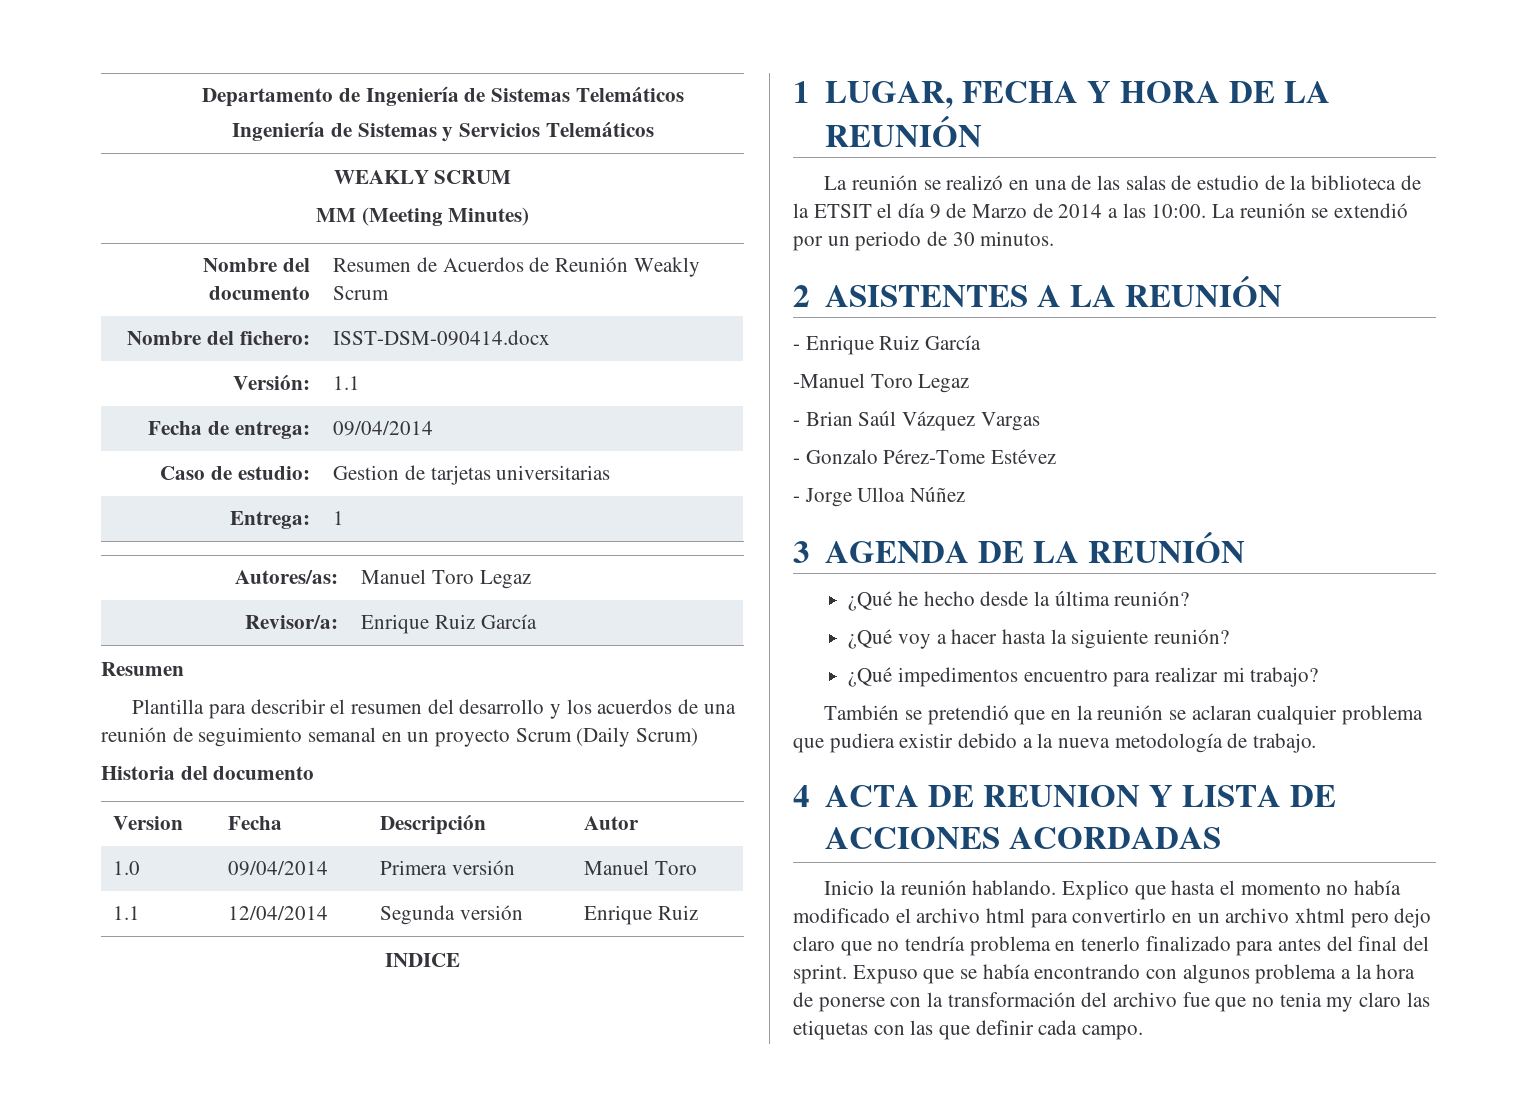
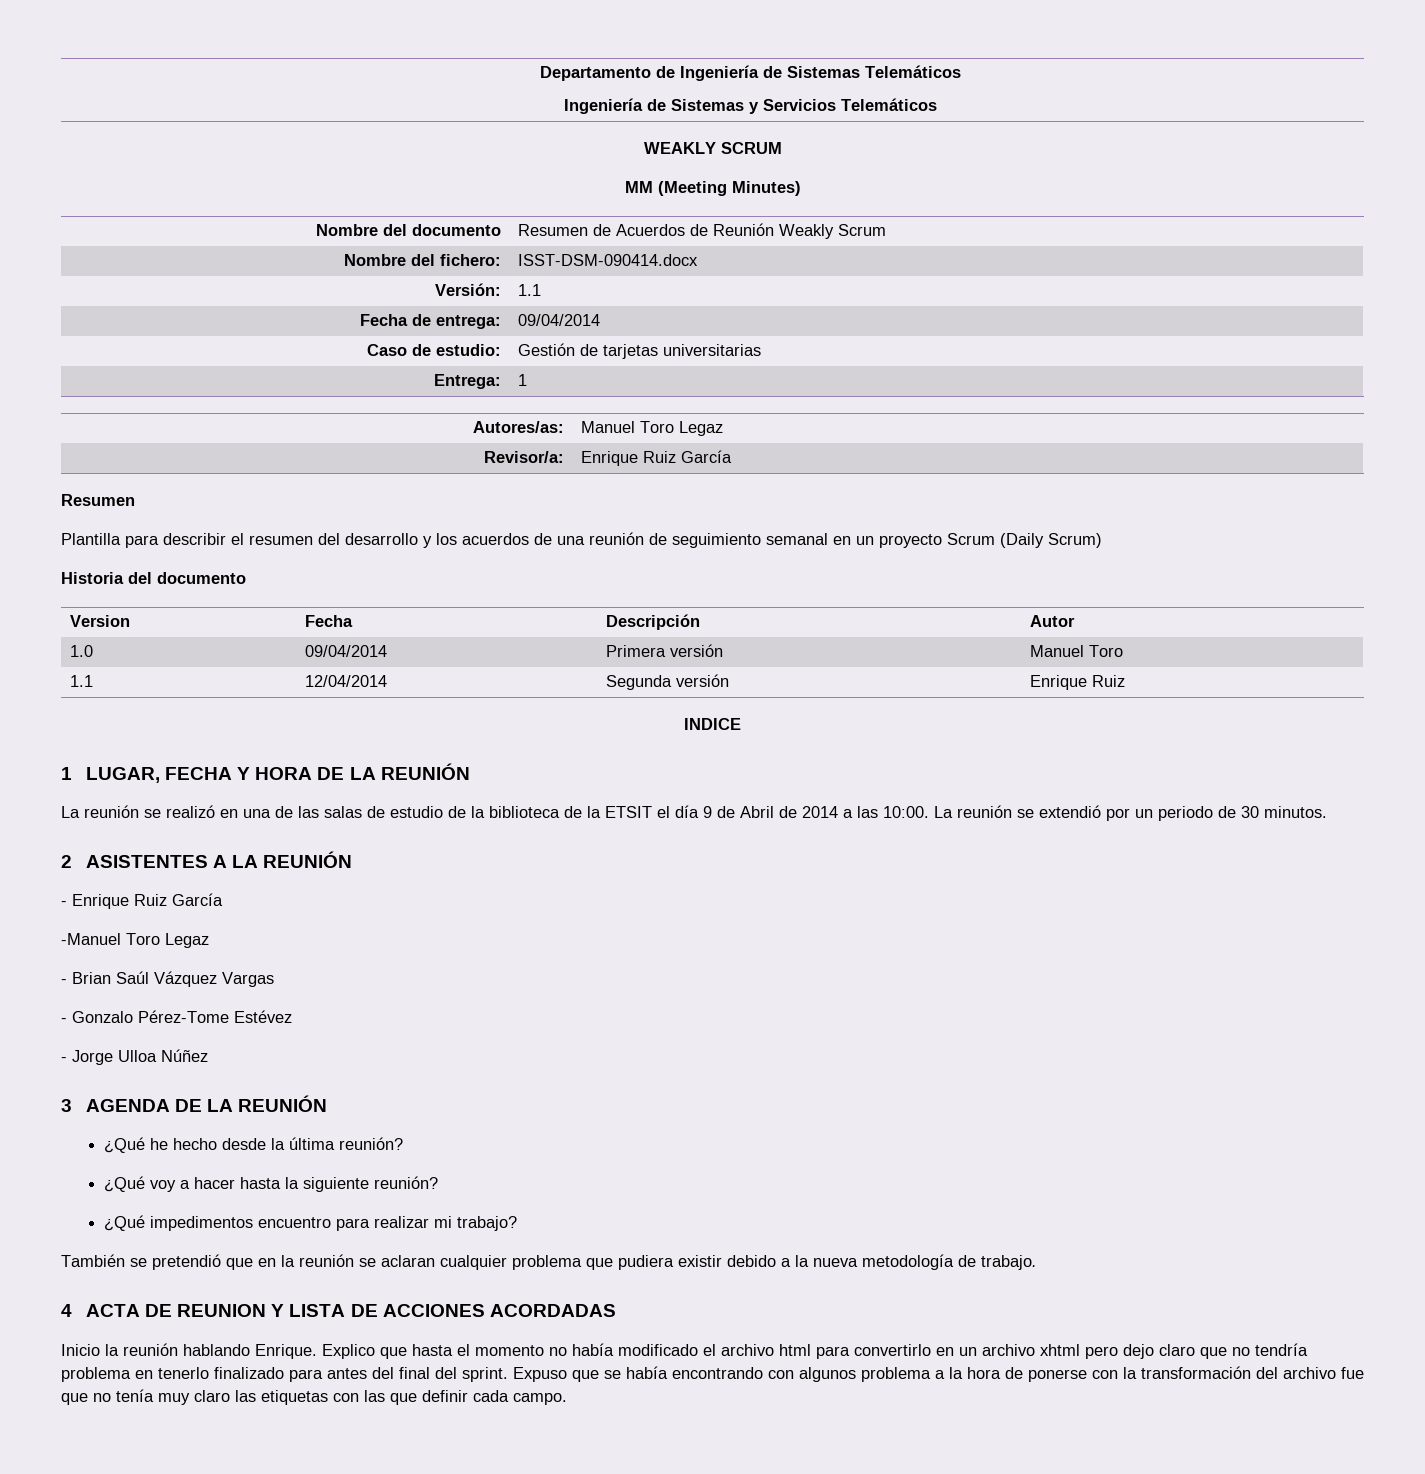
[333,465,400,480] Gestion -> [518,343,576,356] Gestión
[972,204,1028,218] Marzo -> [740,806,774,818] Abril
[972,880,1057,895] hablando. -> [183,1344,317,1359] hablando Enrique.
[1279,992,1354,1012] tenia my -> [116,1389,190,1405] tenía muy

